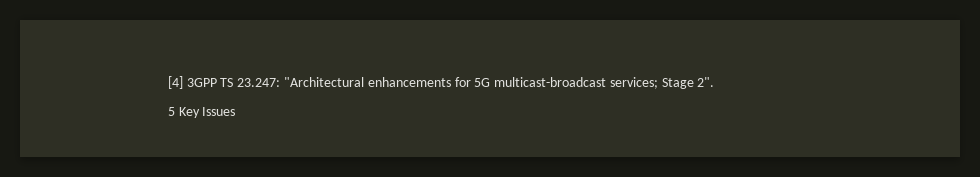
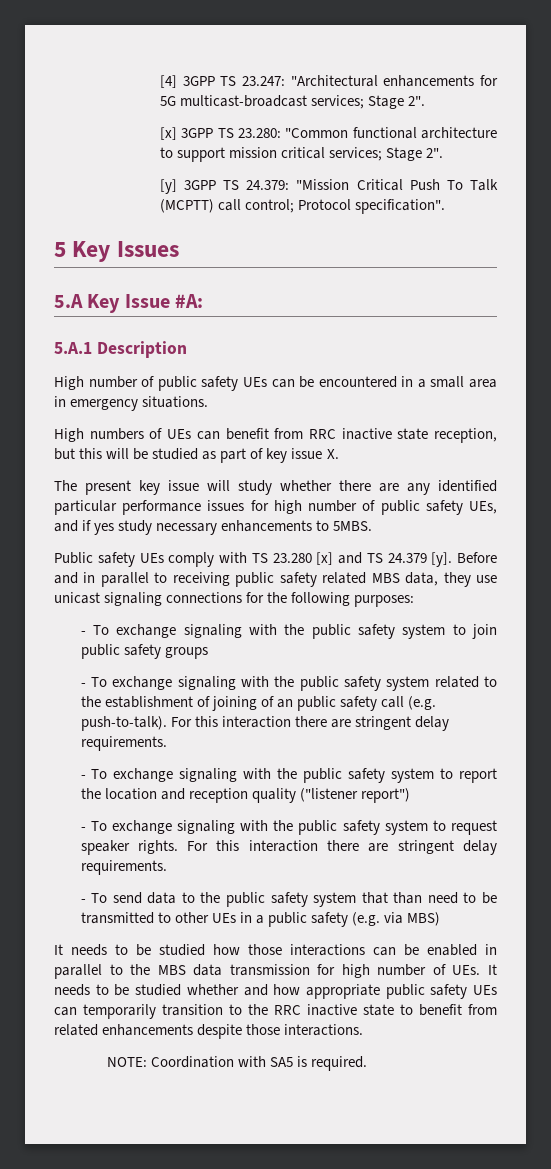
[167,107,236,118] 5 Key Issues -> [159,127,497,140] [159,147,444,162] [159,179,498,194] [159,199,446,214] [54,241,179,262] [54,294,204,313] [54,341,187,358] [54,376,497,391] [54,396,209,411] [54,428,497,443] [54,448,339,463] [54,480,497,495] [54,500,498,515] [54,520,373,535] [54,552,497,567] [54,572,497,587] [54,592,415,607] [80,624,498,639] [80,644,208,659] [80,676,498,691] [80,696,436,711] [80,716,449,731] [80,736,167,751] [80,768,497,783] [80,788,410,803] [80,820,498,835] [80,840,498,855] [80,860,167,875] [80,892,498,907] [80,912,440,927] [54,944,497,956] [54,964,498,979] [54,984,497,999] [54,1004,497,1019] [54,1024,364,1039] [106,1056,368,1071] [x] 3GPP TS 23.280: "Common functional architecture to support mission critical services; Stage 2". // [y] 3GPP TS 24.379: "Mission Critical Push To Talk (MCPTT) call control; Protocol specification". // 5 Key Issues // 5.A Key Issue #A: // 5.A.1 Description // High number of public safety UEs can be encountered in a small area in emergency situations. // High numbers of UEs can benefit from RRC inactive state reception, but this will be studied as part of key issue X. // The present key issue will study whether there are any identified particular performance issues for high number of public safety UEs, and if yes study necessary enhancements to 5MBS. // Public safety UEs comply with TS 23.280 [x] and TS 24.379 [y]. Before and in parallel to receiving public safety related MBS data, they use unicast signaling connections for the following purposes: // - To exchange signaling with the public safety system to join public safety groups // - To exchange signaling with the public safety system related to the establishment of joining of an public safety call (e.g. push-to-talk). For this interaction there are stringent delay requirements. // - To exchange signaling with the public safety system to report the location and reception quality ("listener report") // - To exchange signaling with the public safety system to request speaker rights. For this interaction there are stringent delay requirements. // - To send data to the public safety system that than need to be transmitted to other UEs in a public safety (e.g. via MBS) // It needs to be studied how those interactions can be enabled in parallel to the MBS data transmission for high number of UEs. It needs to be studied whether and how appropriate public safety UEs can temporarily transition to the RRC inactive state to benefit from related enhancements despite those interactions. // NOTE: Coordination with SA5 is required.

